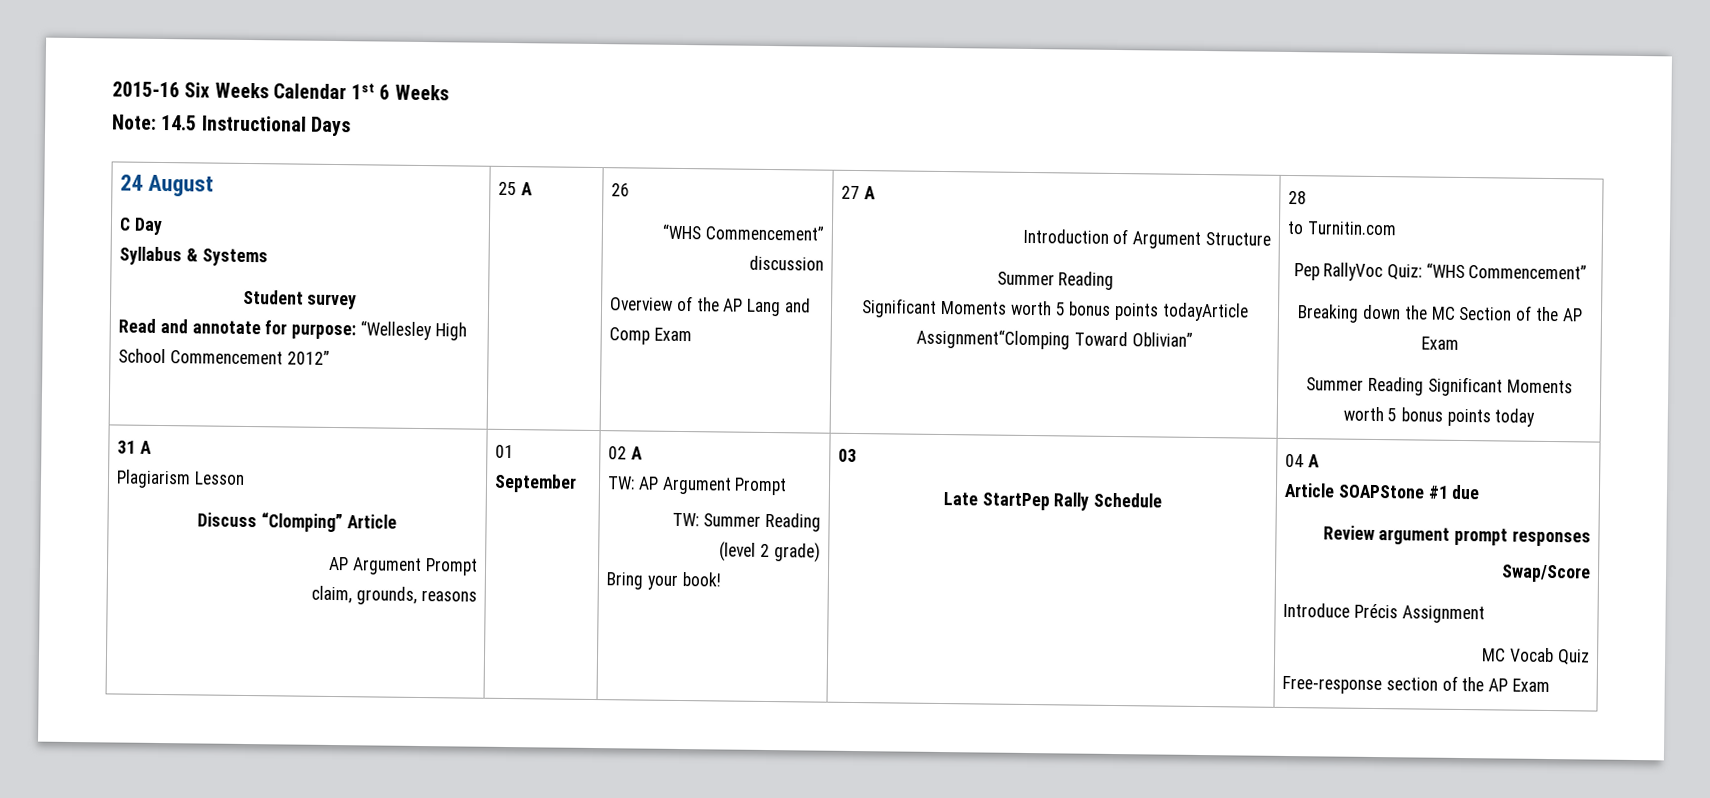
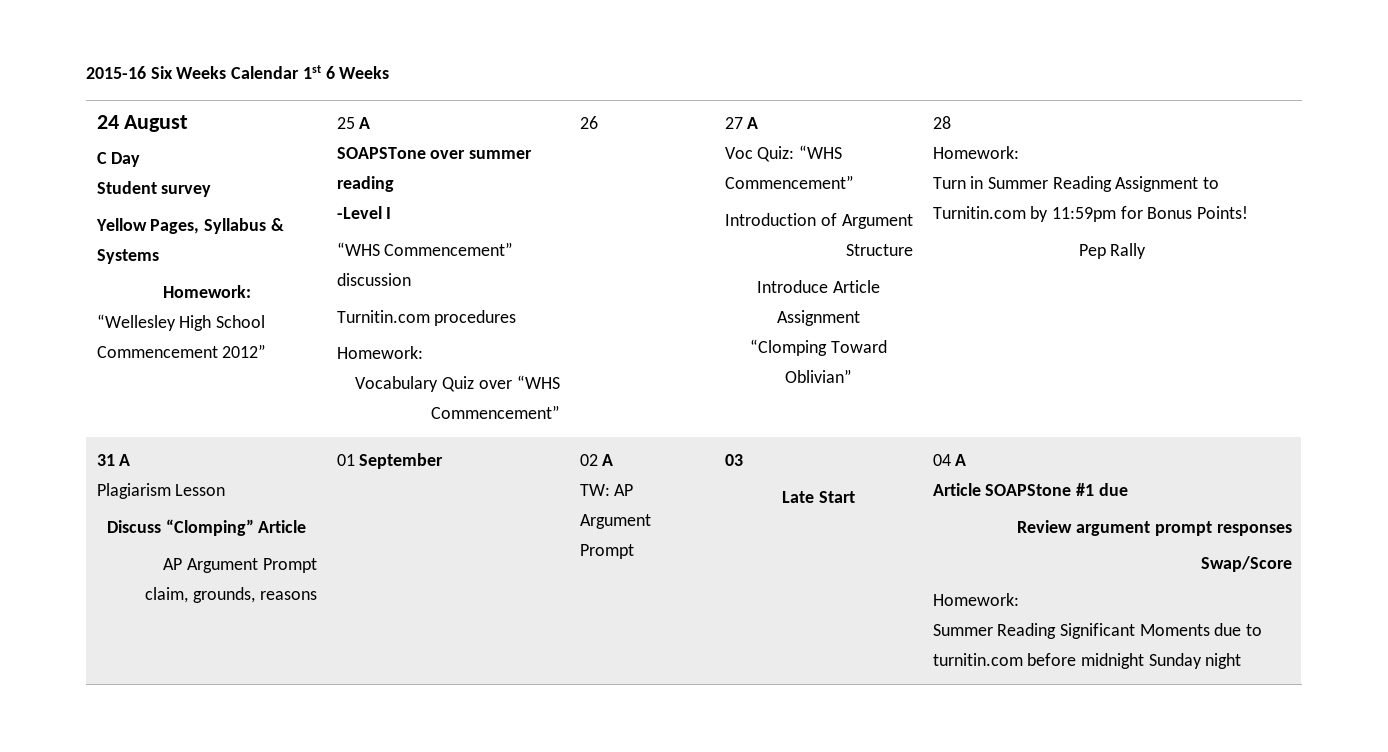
[112,114,351,137] // Note: 14.5 Instructional Days -> (390, 72) none
(163, 226) none -> [96,181,212,197] [95,218,200,234] Student survey // Yellow Pages,
[242,289,358,310] [118,318,357,340] Student survey // Read and annotate for purpose: -> [162,285,251,298] Homework: //
[611,183,631,197] [662,223,824,241] [748,255,824,271] [610,295,811,317] [609,327,692,345] [841,185,876,200] [1022,228,1271,249] [996,271,1115,290] [861,298,1249,322] [916,328,1193,350] [1288,190,1308,205] [1287,220,1397,236] [1293,262,1588,282] [1297,304,1583,323] [1420,336,1459,350] [1306,376,1573,397] [1342,406,1536,427] | 26 // “WHS Commencement” discussion // Overview of the AP Lang and Comp Exam | 27 A // Introduction of Argument Structure // Summer Reading // Significant Moments worth 5 bonus points todayArticle Assignment“Clomping Toward Oblivian” | 28 // to Turnitin.com // Pep RallyVoc Quiz: “WHS Commencement” // Breaking down the MC Section of the AP Exam // Summer Reading Significant Moments worth 5 bonus points today -> [336,147,532,159] [336,176,394,192] [336,206,392,219] [336,242,514,256] [336,273,411,286] [336,310,517,326] [336,346,423,359] [355,375,560,392] [430,405,560,419] [579,116,598,129] [724,117,759,129] [724,145,842,162] [724,175,854,189] [725,213,913,229] [845,244,913,256] [757,280,880,293] [777,310,860,326] [750,339,887,356] [785,369,852,383] [932,116,951,129] [932,146,1019,159] [932,176,1220,192] [932,206,1249,222] [1078,243,1147,259] // SOAPSTone over summer reading // -Level I // “WHS Commencement” discussion // Turnitin.com procedures // Homework: // Vocabulary Quiz over “WHS Commencement” | 26 | 27 A // Voc Quiz: “WHS Commencement” // Introduction of Argument Structure // Introduce Article Assignment // “Clomping Toward Oblivian” | 28 // Homework: // Turn in Summer Reading Assignment to Turnitin.com by 11:59pm for Bonus Points! // Pep Rally
[672,512,821,532] [719,541,821,563] [606,572,721,590] // TW: Summer Reading // (level 2 grade) // Bring your book! -> (634, 551) none
[981,492,1163,511] StartPep Rally Schedule -> [818,491,855,503] Start
[1283,602,1485,624] [1482,647,1590,666] [1282,675,1550,695] Introduce Précis Assignment // MC Vocab Quiz // Free-response section of the AP Exam -> [932,593,1019,606] [932,623,1263,639] [932,653,1242,669] Homework: // Summer Reading Significant Moments due to turnitin.com before midnight Sunday night

